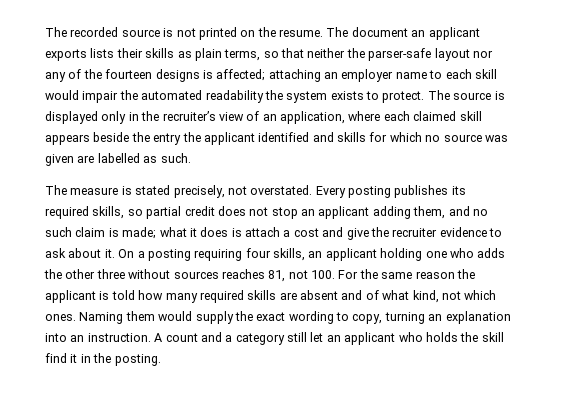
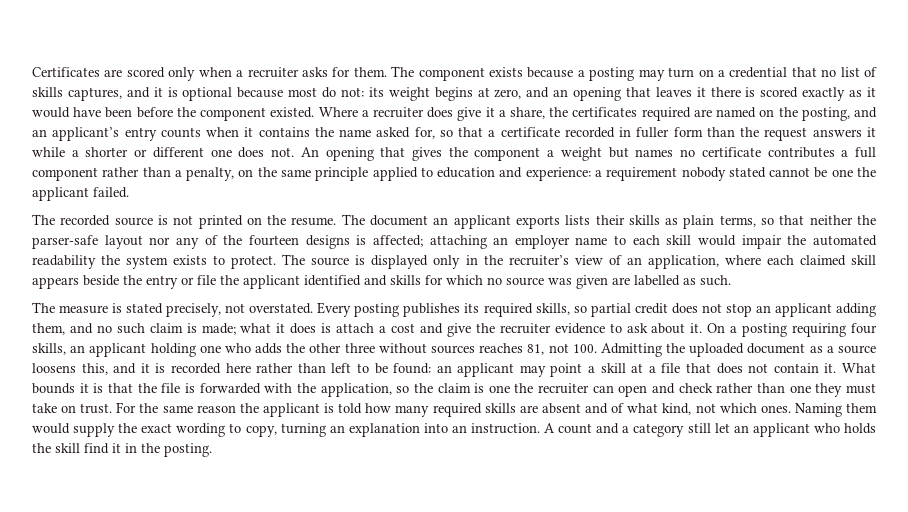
(45, 32) none -> [32,66,877,81] [32,87,876,101] [32,107,878,121] [32,127,876,141] [32,147,877,161] [32,167,877,181] [32,187,129,201] Certificates are scored only when a recruiter asks for them. The component exists because a posting may turn on a credential that no list of skills captures, and it is optional because most do not: its weight begins at zero, and an opening that leaves it there is scored exactly as it would have been before the component existed. Where a recruiter does give it a share, the certificates required are named on the posting, and an applicant’s entry counts when it contains the name asked for, so that a certificate recorded in fuller form than the request answers it while a shorter or different one does not. An opening that gives the component a weight but names no certificate contributes a full component rather than a penalty, on the same principle applied to education and experience: a requirement nobody stated cannot be one the applicant failed. //
(182, 139) none -> [181,275,216,285] or file
(335, 274) none -> [600,343,876,357] [32,363,877,377] [32,383,877,397] [32,403,113,414] Admitting the uploaded document as a source loosens this, and it is recorded here rather than left to be found: an applicant may point a skill at a file that does not contain it. What bounds it is that the file is forwarded with the application, so the claim is one the recruiter can open and check rather than one they must take on trust.

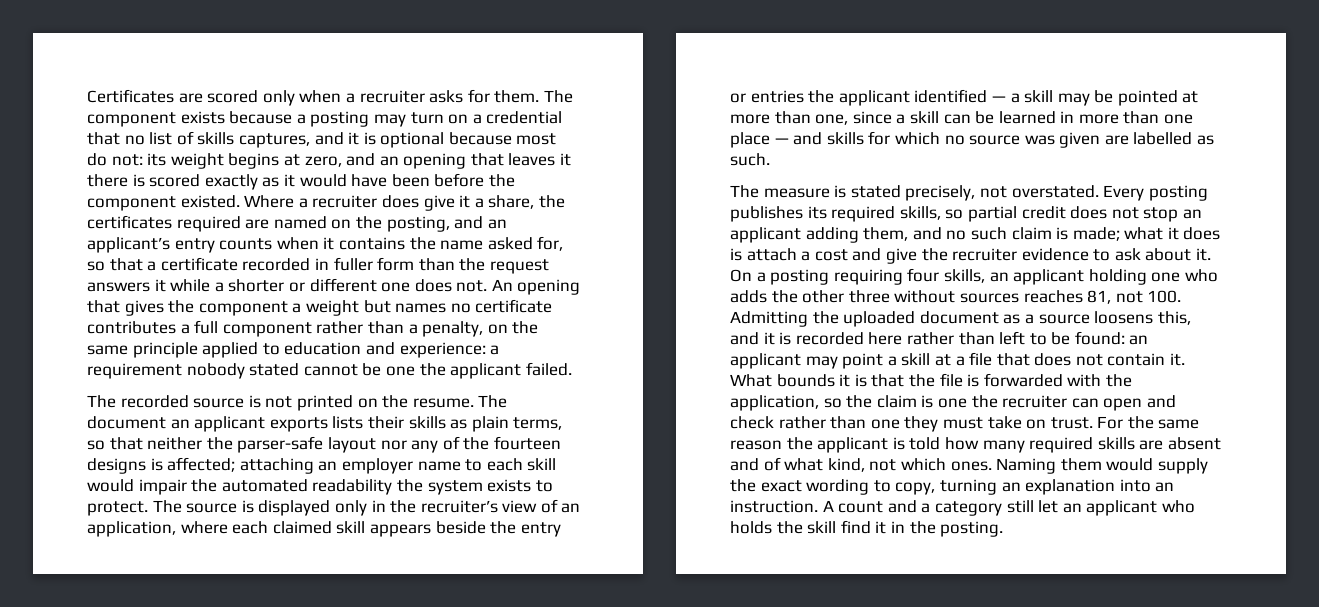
[197,275,216,285] file -> [750,90,804,103] entries
(361, 280) none -> [991,90,1199,106] [730,111,1194,125] [730,132,789,148] — a skill may be pointed at more than one, since a skill can be learned in more than one place —

